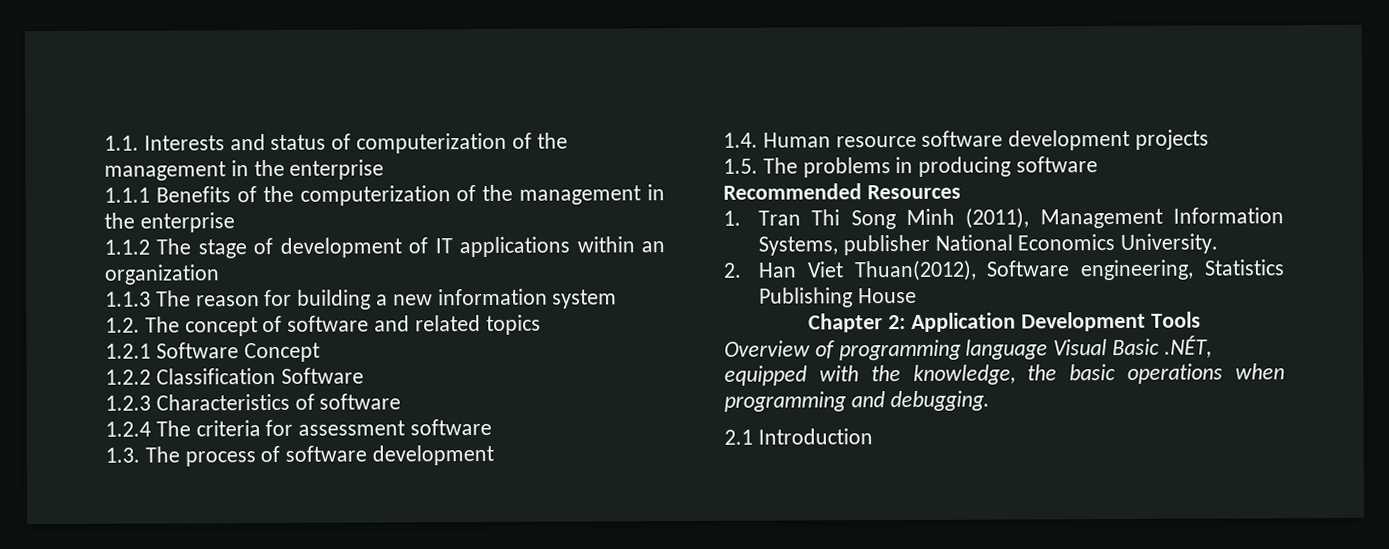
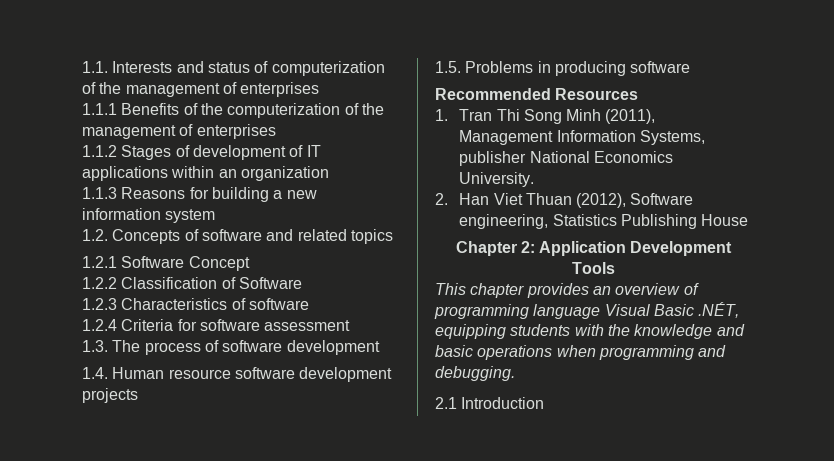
[230,159,385,180] in the enterprise -> [222,82,320,97] of enterprises
[647,184,665,201] [104,212,235,233] in the enterprise -> [179,124,276,139] of enterprises
[156,238,247,259] The stage -> [121,145,172,160] Stages
[155,290,260,307] The reason -> [121,187,186,199] Reasons
[144,316,258,337] The concept -> [112,229,181,244] Concepts
(276, 376) none -> [221,277,236,289] of
[155,419,294,437] The criteria for -> [121,319,260,331] Criteria for software
[410,418,493,436] software -> (351, 325) none
[762,157,891,178] The problems -> [465,61,534,73] Problems
[853,259,977,282] Thuan(2012), -> [525,193,627,208] Thuan (2012),
[724,340,811,357] Overview -> [435,283,681,298] This chapter provides an overview
[724,364,1058,386] equipped with the knowledge, the -> [435,324,745,339] equipping students with the knowledge and

